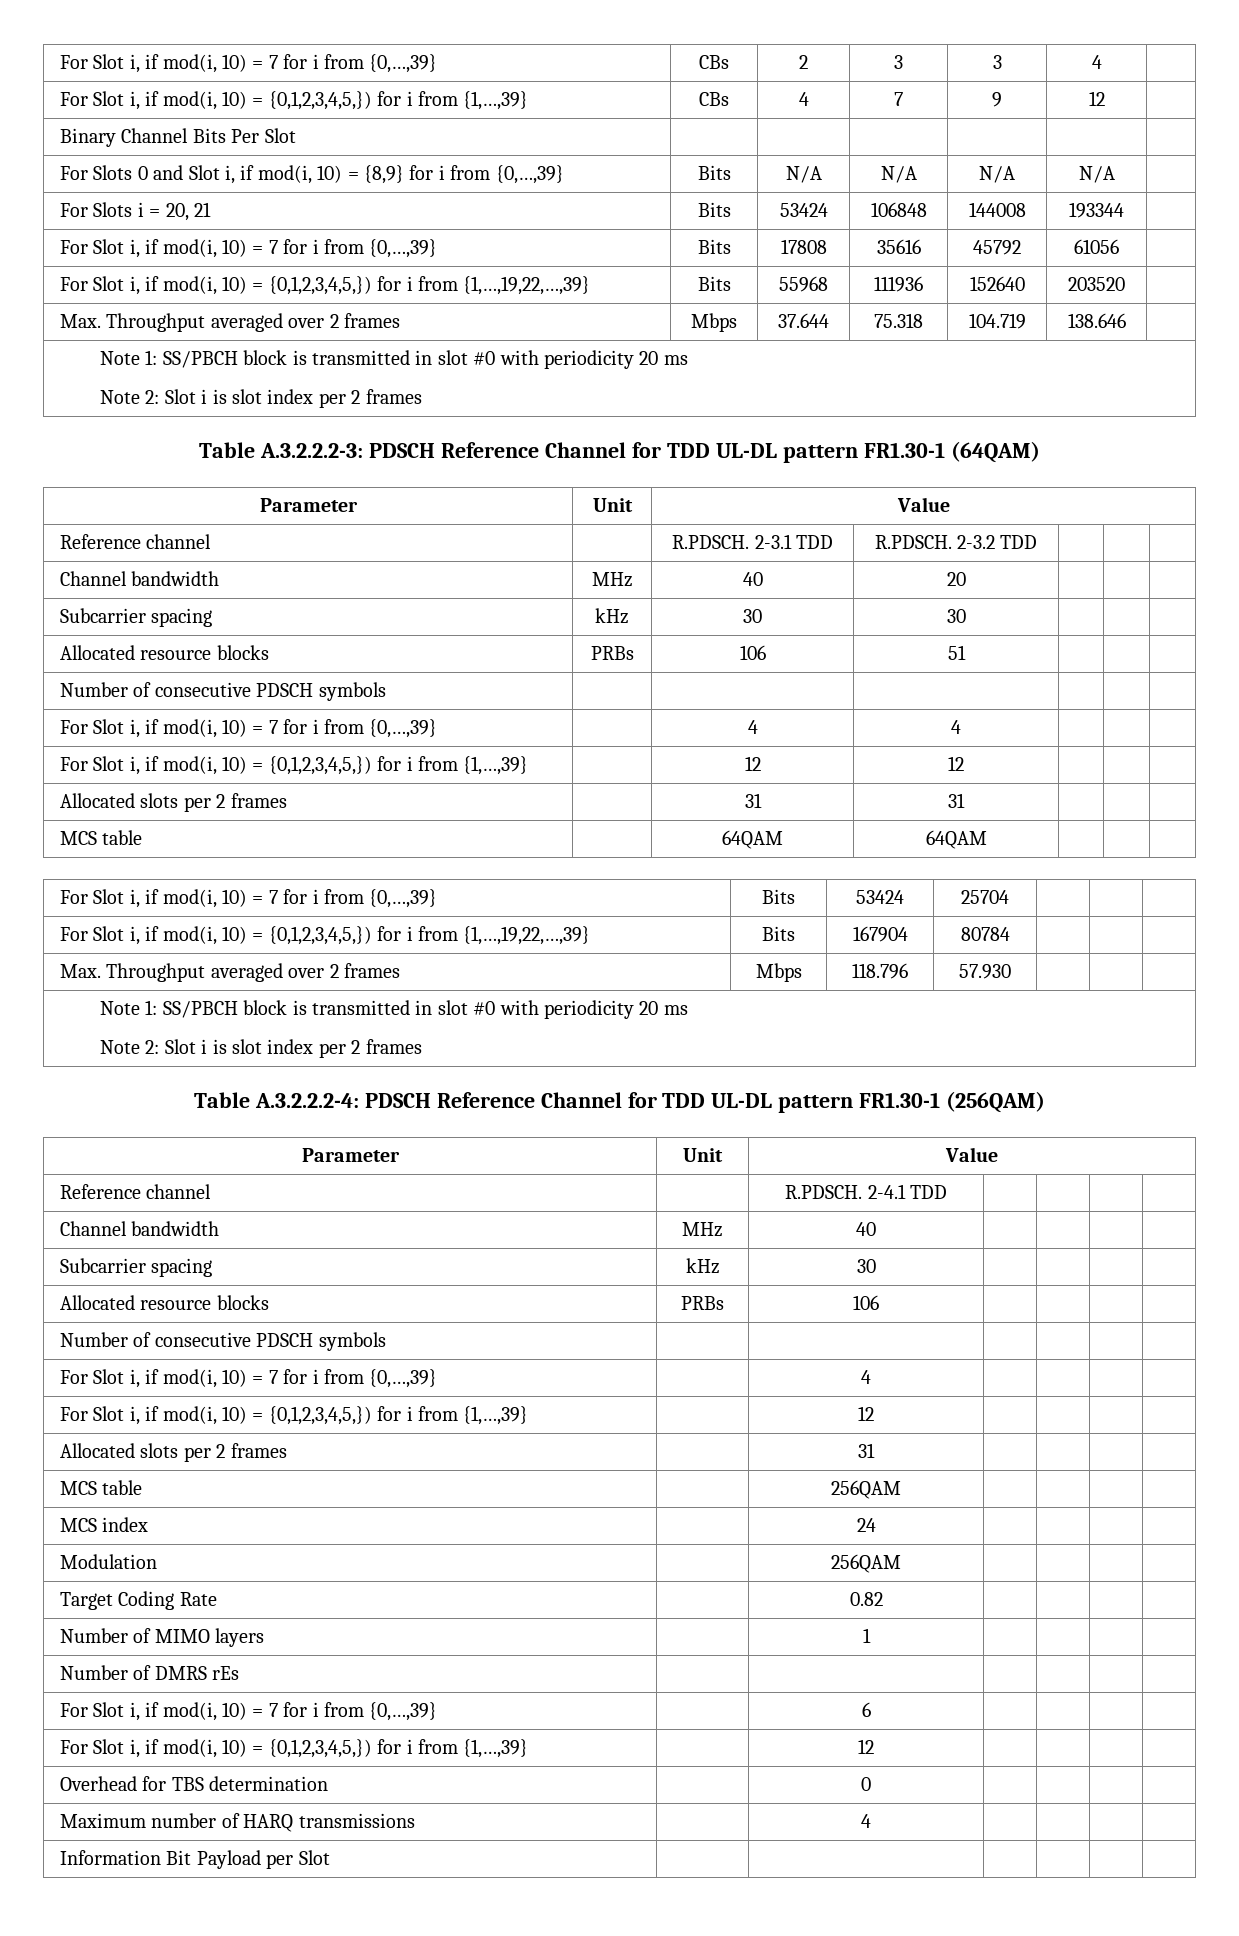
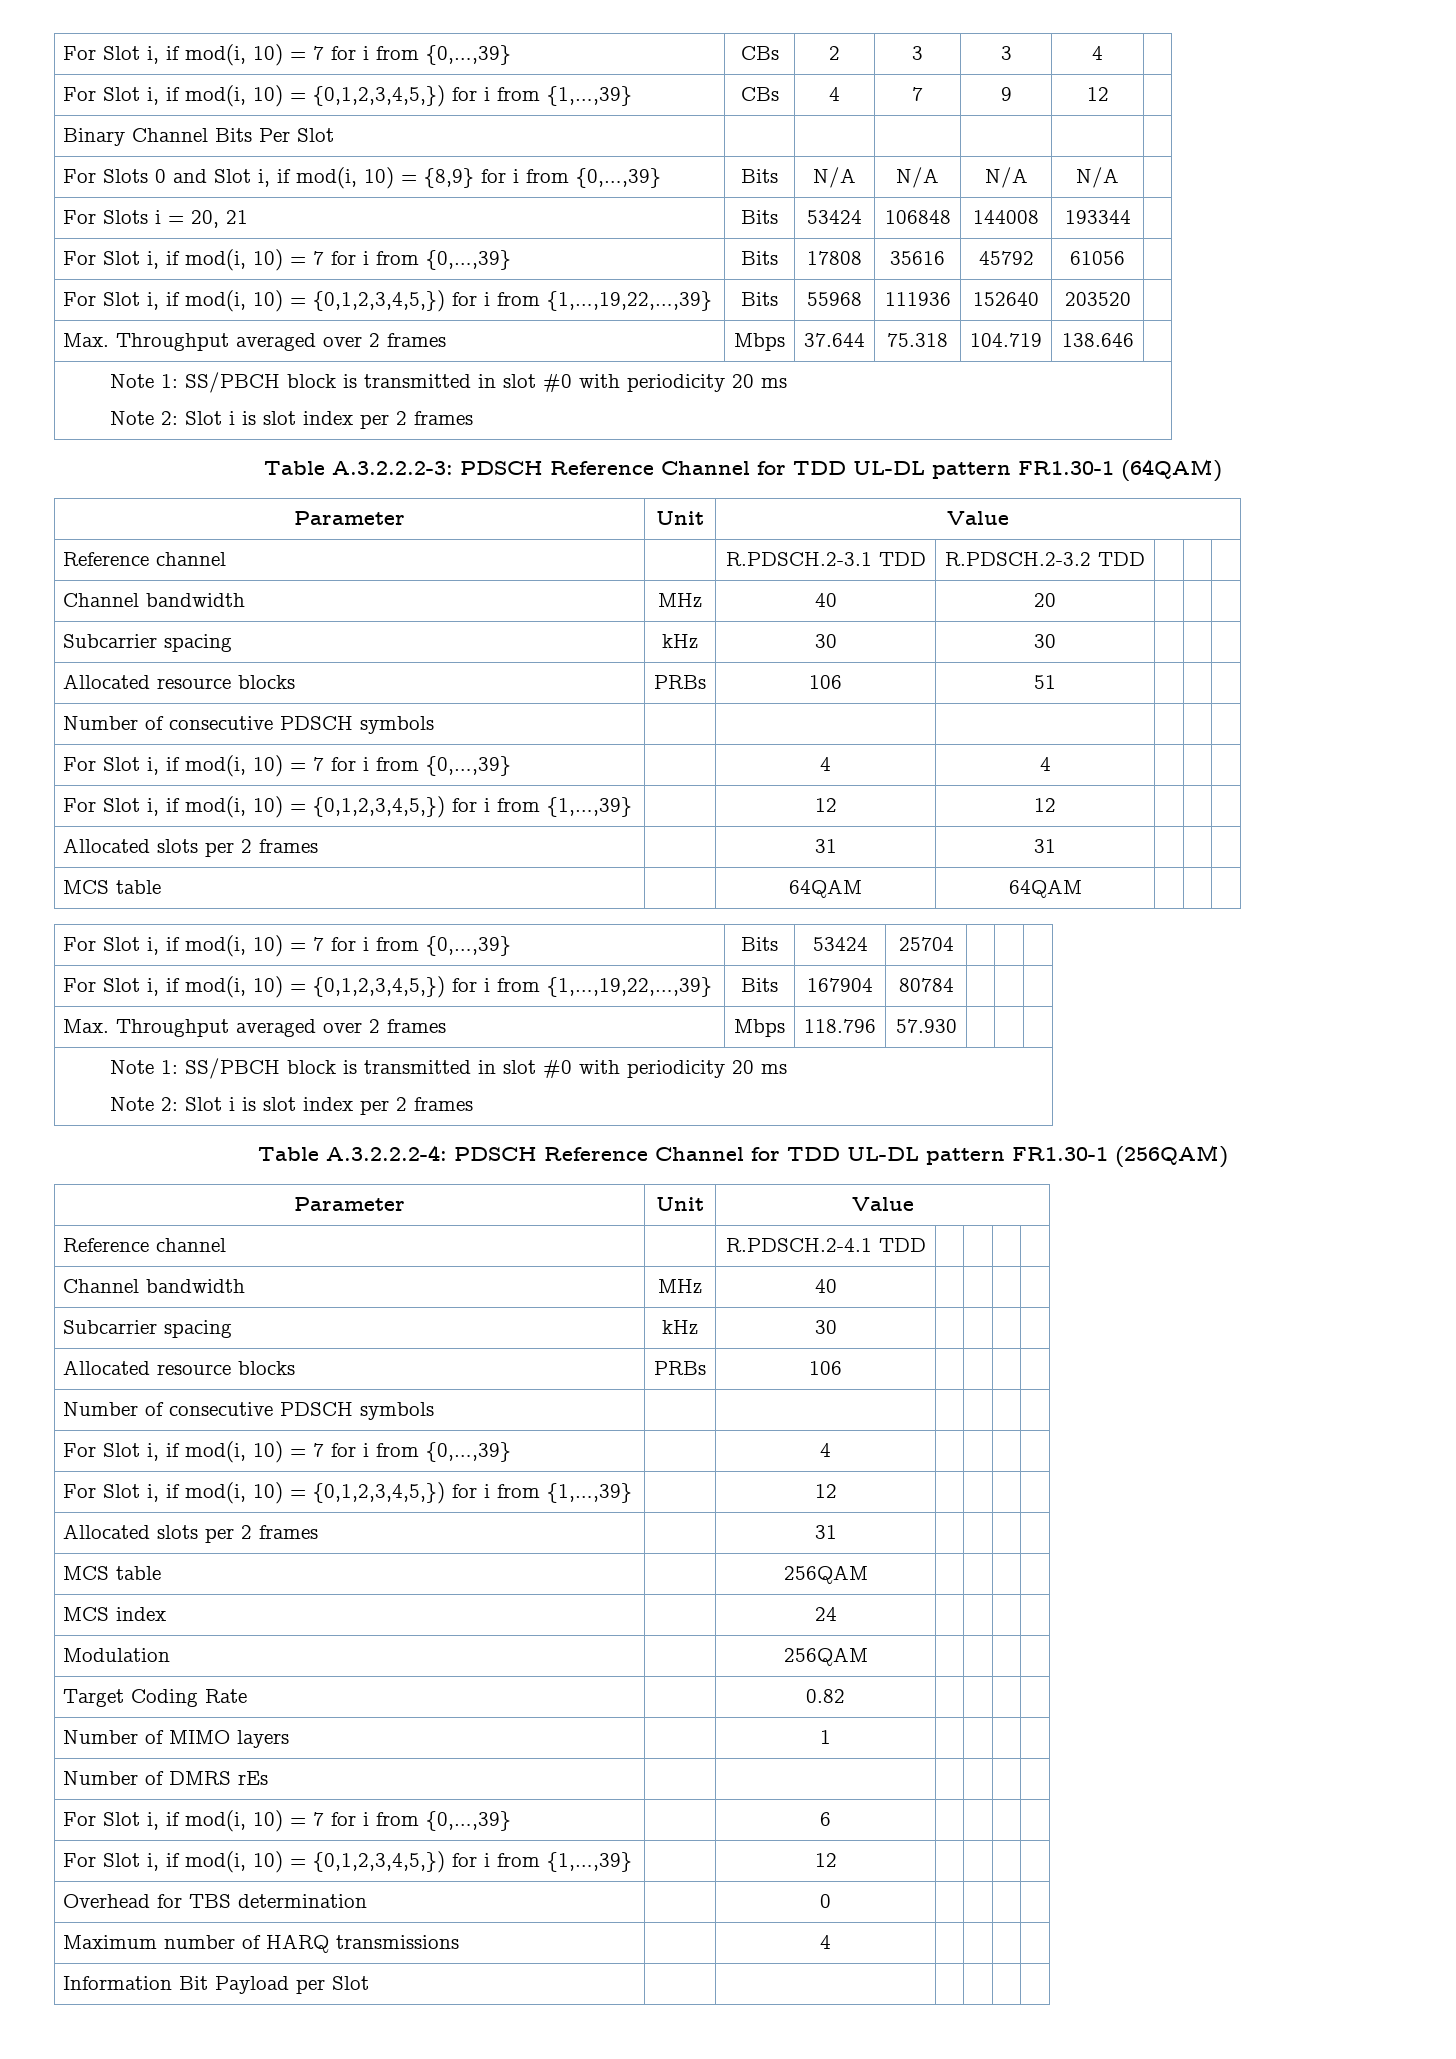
[672,534,833,549] [874,535,995,549] R.PDSCH. 2-3.1 TDD | R.PDSCH. 2-3.2 -> [725,552,926,566] [945,552,1091,566] R.PDSCH.2-3.1 TDD | R.PDSCH.2-3.2
[785,1184,906,1199] R.PDSCH. 2-4.1 -> [725,1238,872,1252] R.PDSCH.2-4.1

